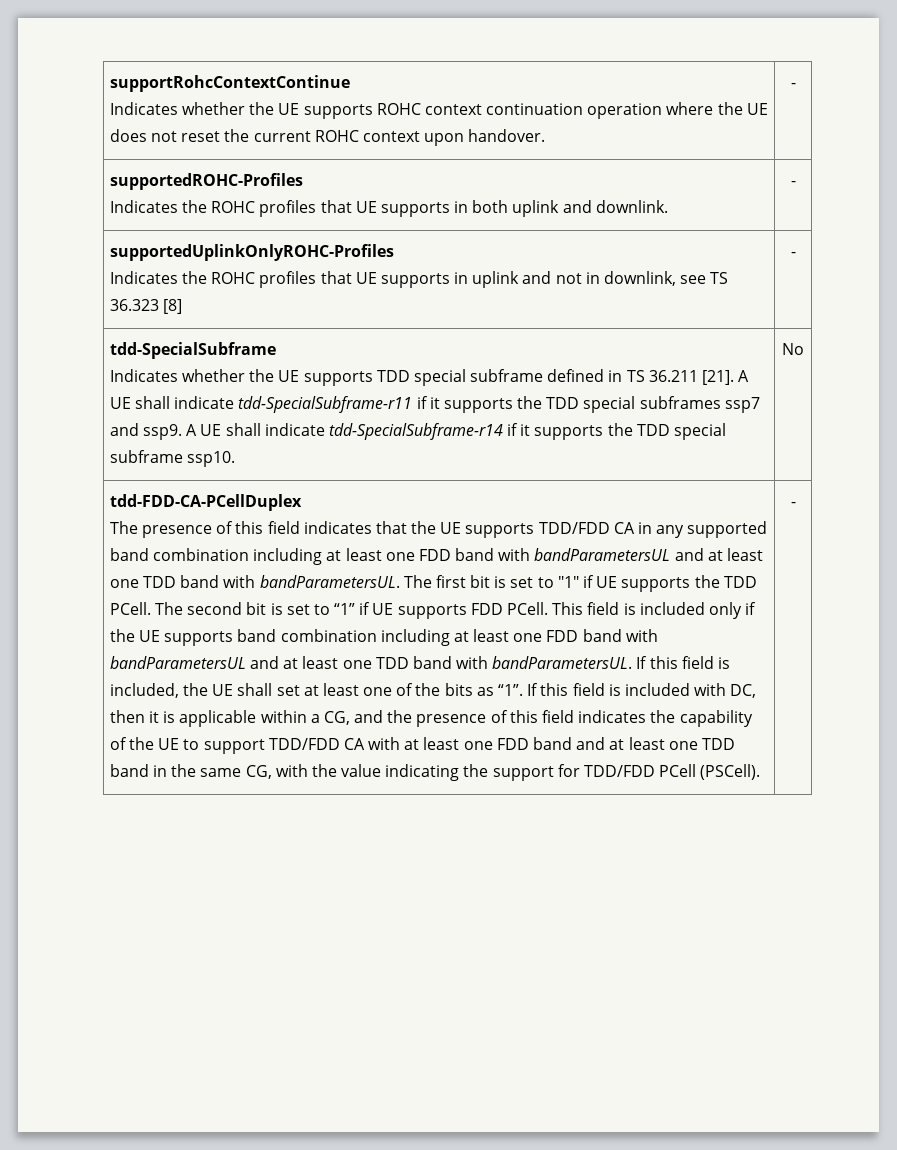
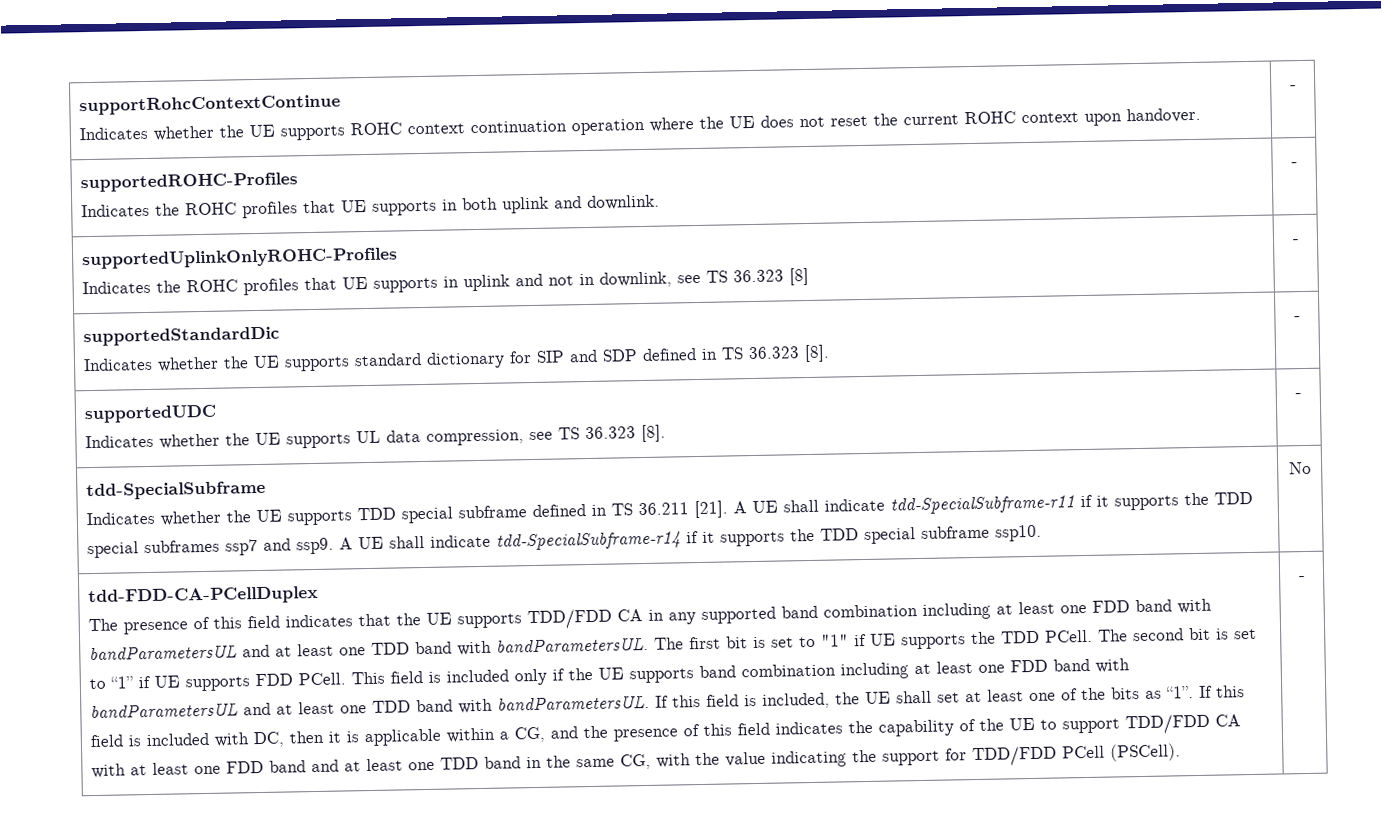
(796, 254) none -> [83,326,281,347] [83,344,831,372] [1293,316,1301,321] [84,404,218,424] [85,424,667,449] [1294,393,1302,398] // supportedStandardDic // Indicates whether the UE supports standard dictionary for SIP and SDP defined in TS 36.323 [8]. | - // supportedUDC // Indicates whether the UE supports UL data compression, see TS 36.323 [8]. | -

